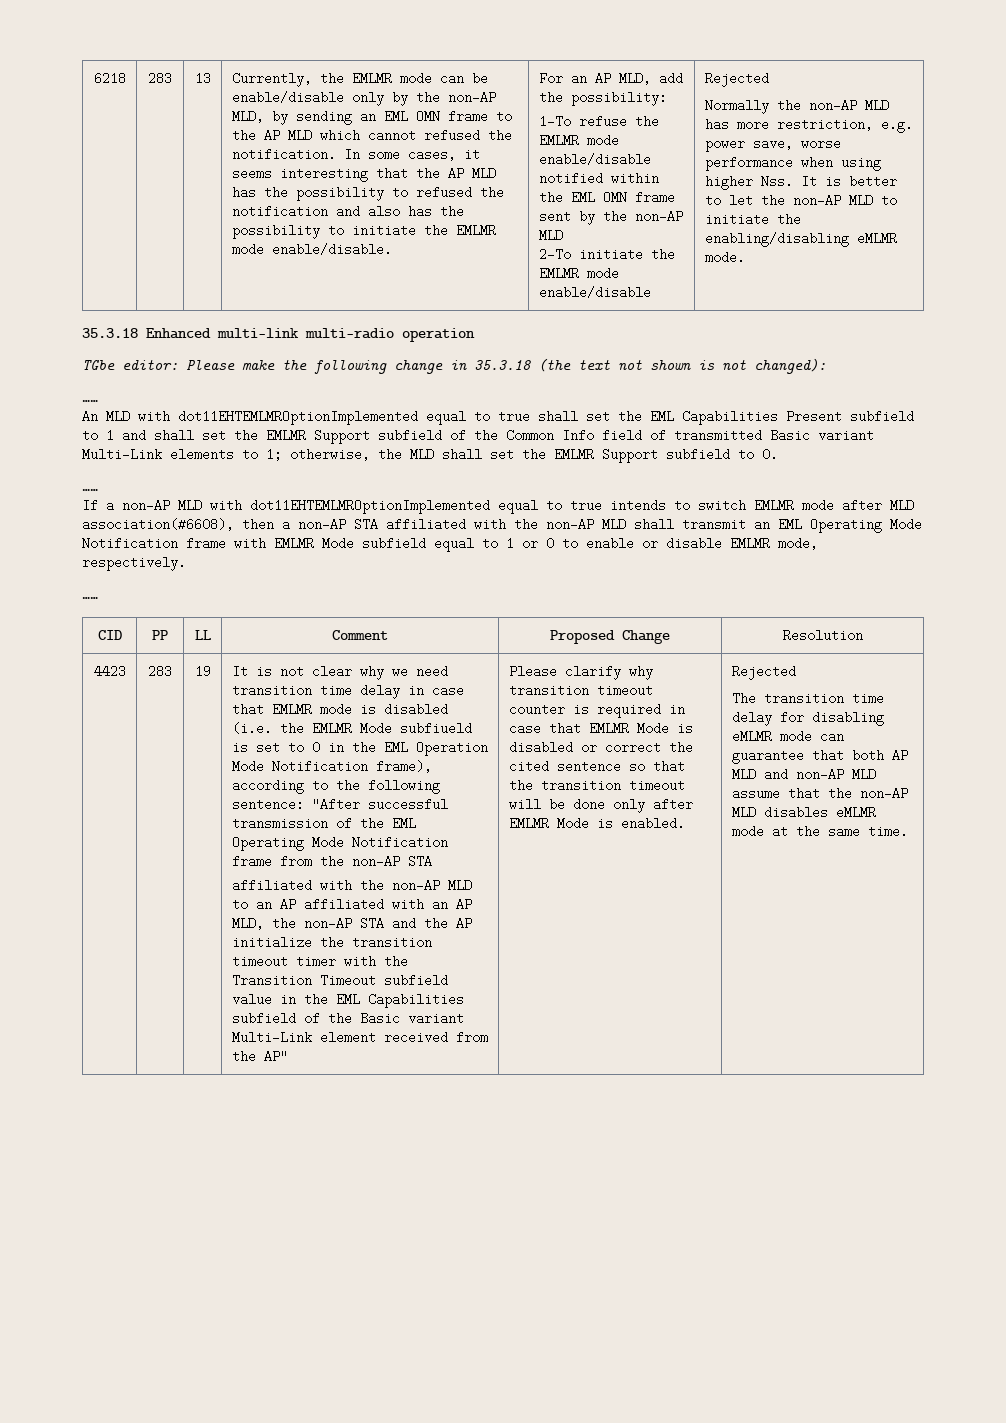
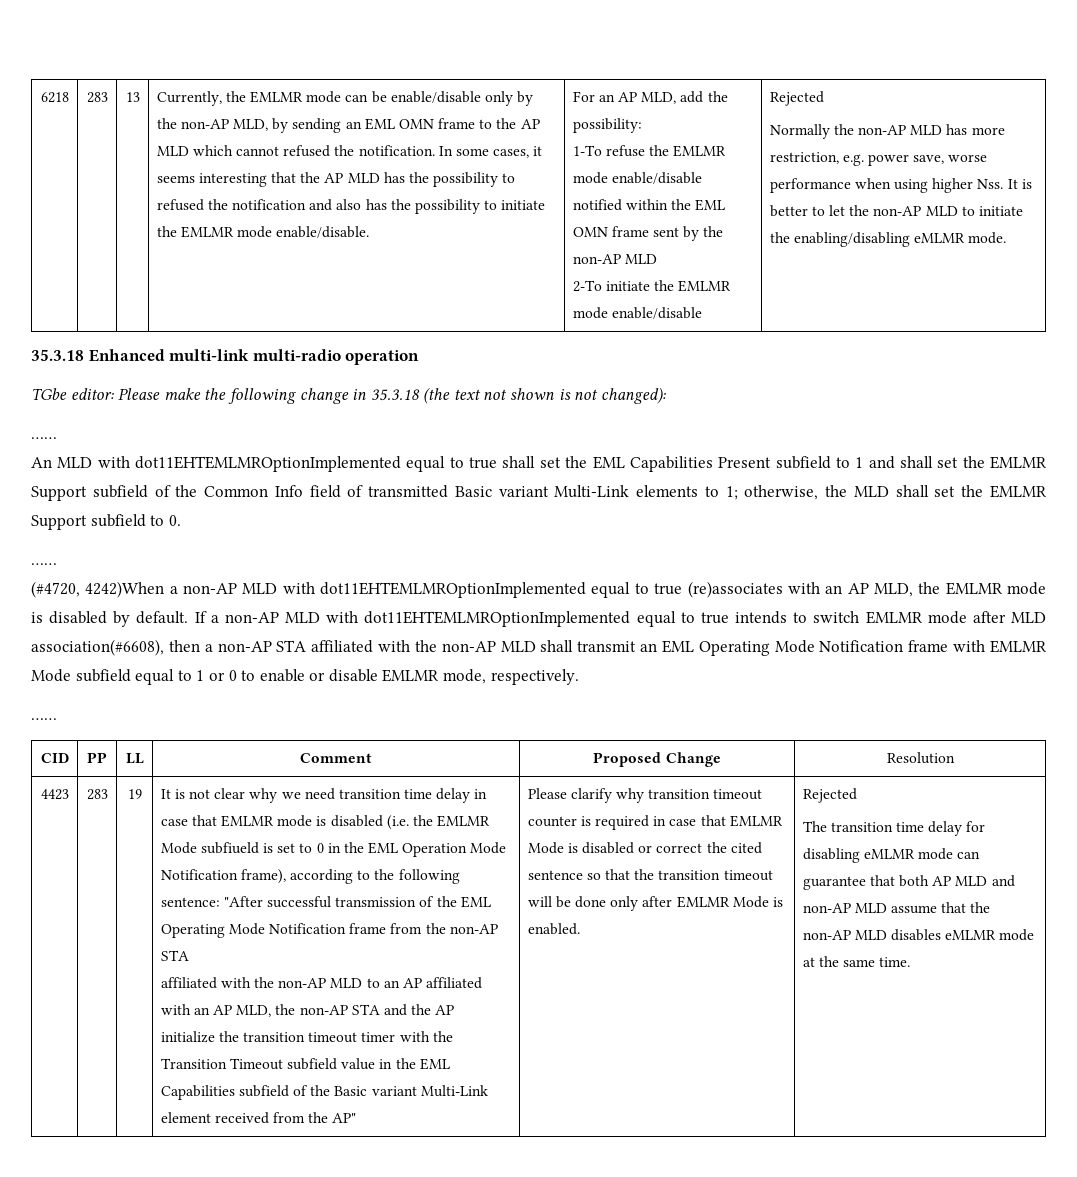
(98, 490) none -> [31,581,1047,598] [31,611,189,627] (#4720, 4242)When a non-AP MLD with dot11EHTEMLMROptionImplemented equal to true (re)associates with an AP MLD, the EMLMR mode is disabled by default.

